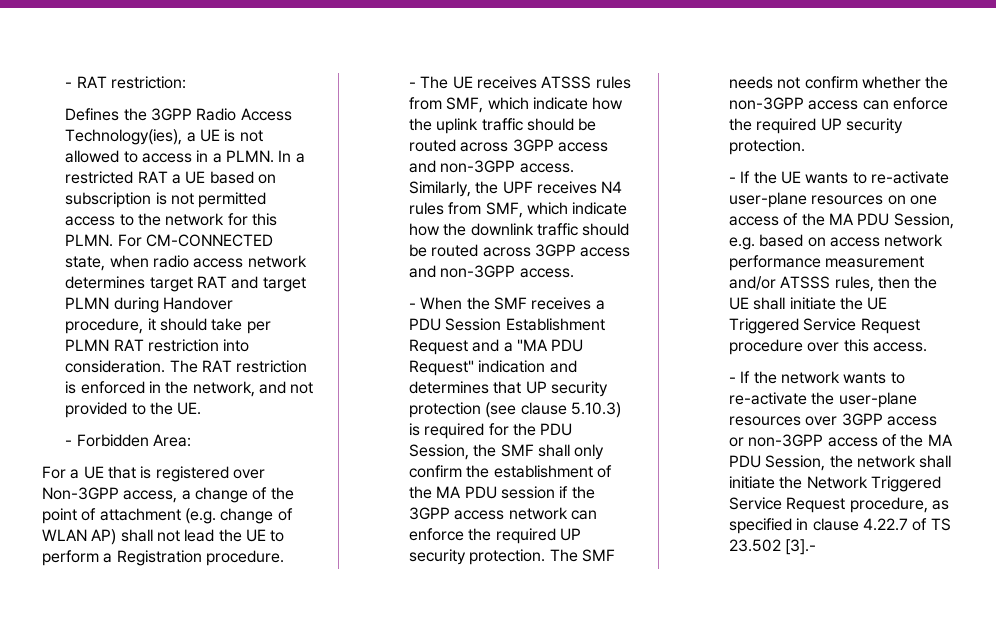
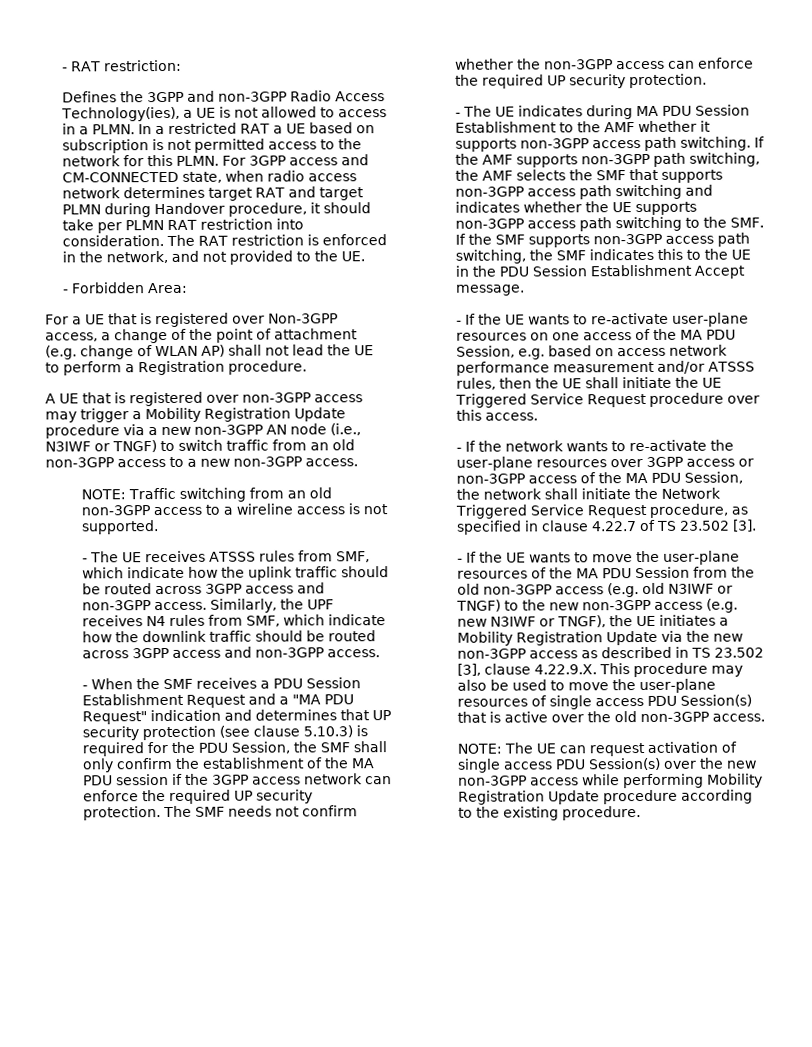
(193, 114) none -> [186,90,287,102] and non-3GPP
(142, 240) none -> [248,154,369,166] 3GPP access and
(284, 558) none -> [45,391,363,407] [45,407,346,423] [45,423,361,439] [45,439,355,453] [45,456,358,468] [80,487,332,502] [80,503,388,516] [80,520,159,535] // A UE that is registered over non-3GPP access may trigger a Mobility Registration Update procedure via a new non-3GPP AN node (i.e., N3IWF or TNGF) to switch traffic from an old non-3GPP access to a new non-3GPP access. // NOTE: Traffic switching from an old non-3GPP access to a wireline access is not supported.
(805, 147) none -> [454,104,750,120] [454,120,711,133] [454,136,765,152] [454,152,760,168] [454,168,723,183] [454,184,713,200] [454,201,697,216] [454,216,764,232] [454,232,750,248] [454,248,751,264] [454,264,745,279] [455,284,525,296] // - The UE indicates during MA PDU Session Establishment to the AMF whether it supports non-3GPP access path switching. If the AMF supports non-3GPP path switching, the AMF selects the SMF that supports non-3GPP access path switching and indicates whether the UE supports non-3GPP access path switching to the SMF. If the SMF supports non-3GPP access path switching, the SMF indicates this to the UE in the PDU Session Establishment Accept message.
[785,539,817,555] [3].- -> [731,519,757,532] [456,550,740,565] [456,566,755,579] [456,582,733,598] [455,598,738,613] [456,614,729,628] [456,630,743,646] [456,646,764,659] [456,662,743,678] [456,678,716,694] [456,694,752,710] [456,711,765,723] [456,741,737,757] [456,757,757,773] [457,773,763,789] [457,789,753,805] [457,806,641,821] [3]. // - If the UE wants to move the user-plane resources of the MA PDU Session from the old non-3GPP access (e.g. old N3IWF or TNGF) to the new non-3GPP access (e.g. new N3IWF or TNGF), the UE initiates a Mobility Registration Update via the new non-3GPP access as described in TS 23.502 [3], clause 4.22.9.X. This procedure may also be used to move the user-plane resources of single access PDU Session(s) that is active over the old non-3GPP access. // NOTE: The UE can request activation of single access PDU Session(s) over the new non-3GPP access while performing Mobility Registration Update procedure according to the existing procedure.

